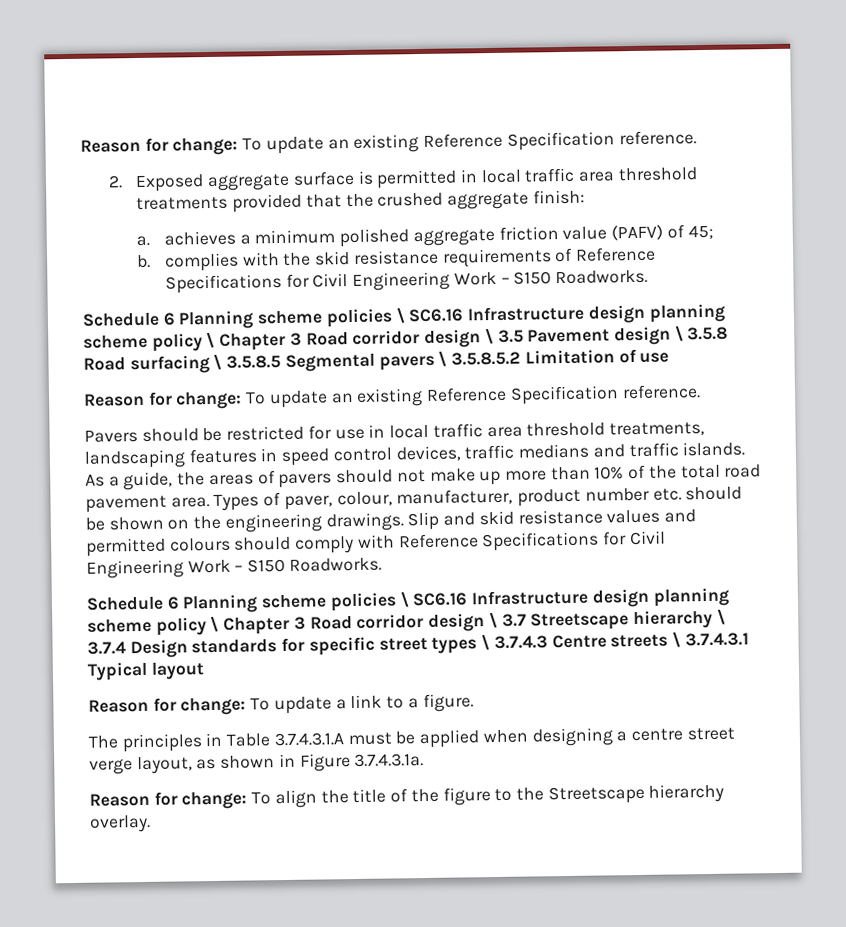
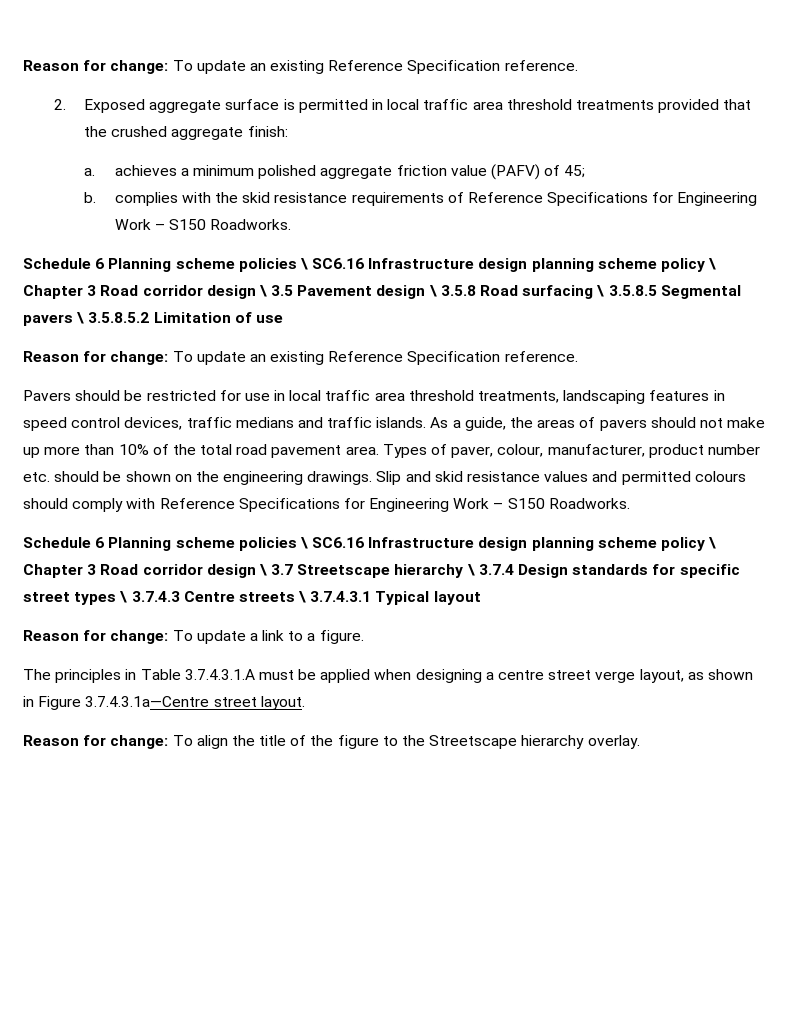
[312,273,349,288] Civil -> (674, 197) none
[628,530,666,546] Civil -> (365, 503) none
[354,753,425,768] 3.7.4.3.1a. -> [85,696,305,710] 3.7.4.3.1a—Centre street layout.

